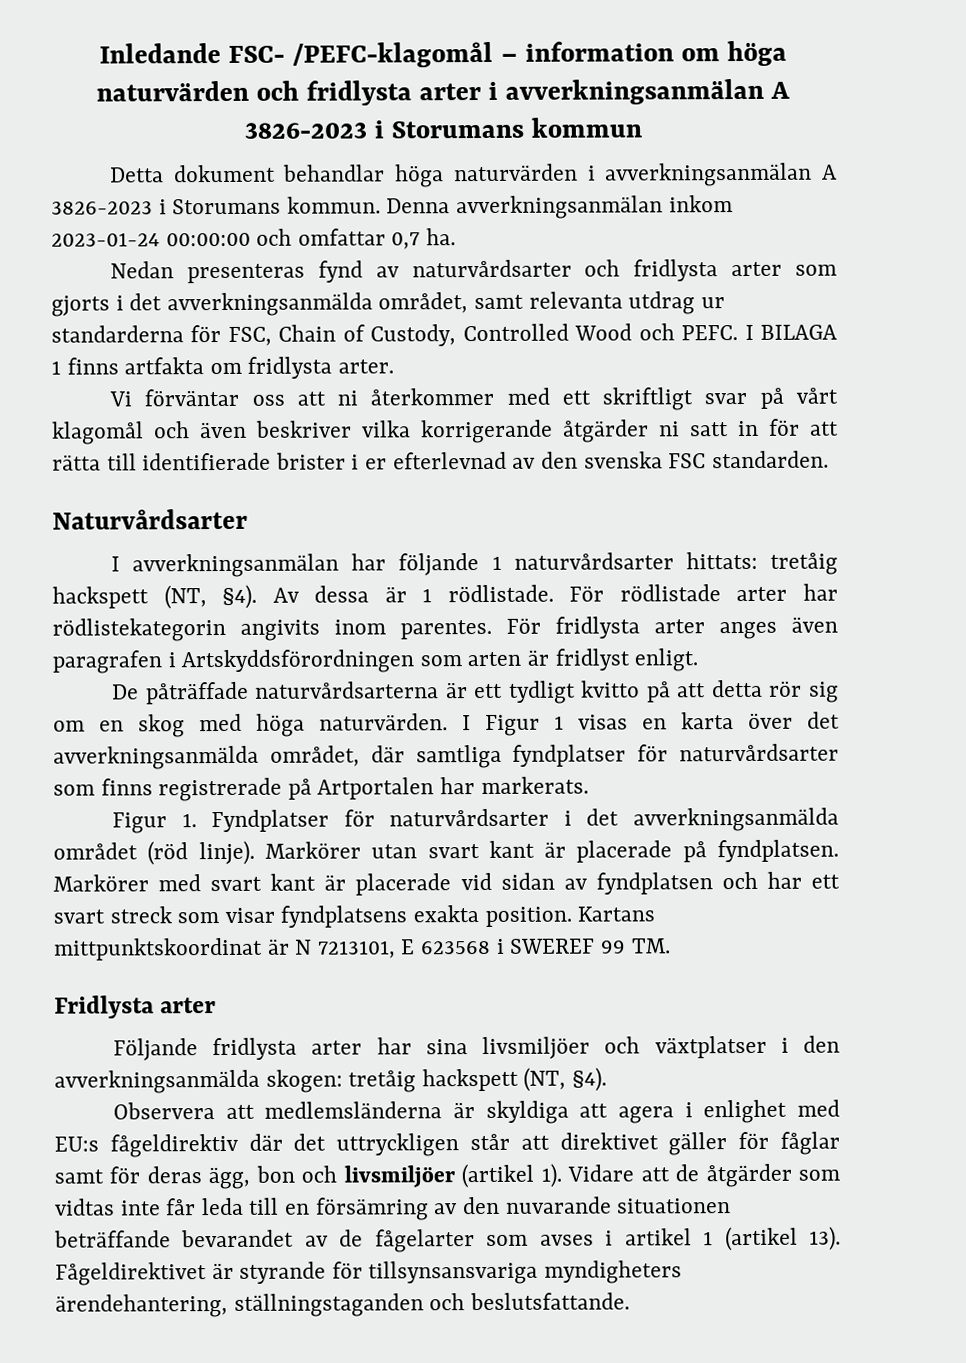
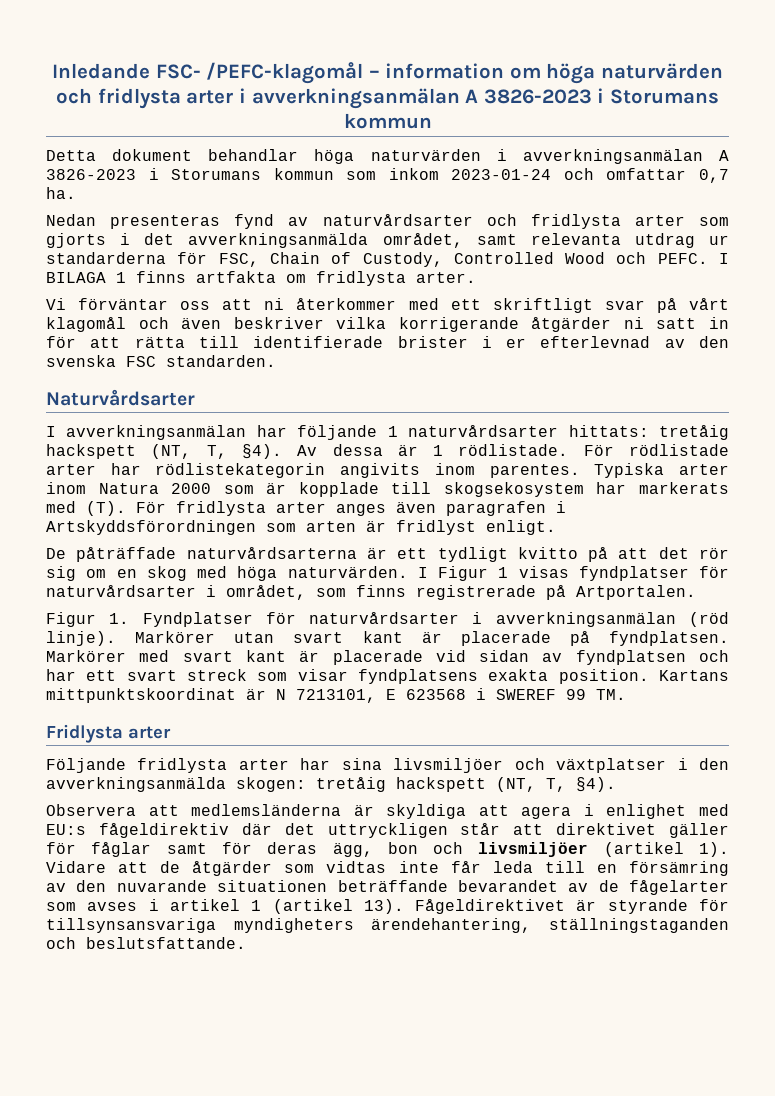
[286,195,664,220] kommun. Denna avverkningsanmälan -> [273,168,377,180] kommun som
[165,232,251,247] 00:00:00 -> (552, 174) none
(207, 597) none -> [206,445,227,459] T,
(492, 629) none -> [594,463,729,478] [46,482,729,497] [46,501,126,516] Typiska arter inom Natura 2000 som är kopplade till skogsekosystem har markerats med (T).
[710,679,763,698] detta -> [658,547,689,559] det
[642,711,840,730] [53,744,502,770] en karta över det avverkningsanmälda området, där samtliga -> (569, 572) none
(839, 752) none -> [206,585,306,600] i området,
[317,776,589,800] Artportalen har markerats. -> [576,585,696,600] Artportalen.
[586,807,839,832] [53,842,138,860] det avverkningsanmälda området -> [495,612,676,627] avverkningsanmälan
(567, 1079) none -> [546,778,566,792] T,

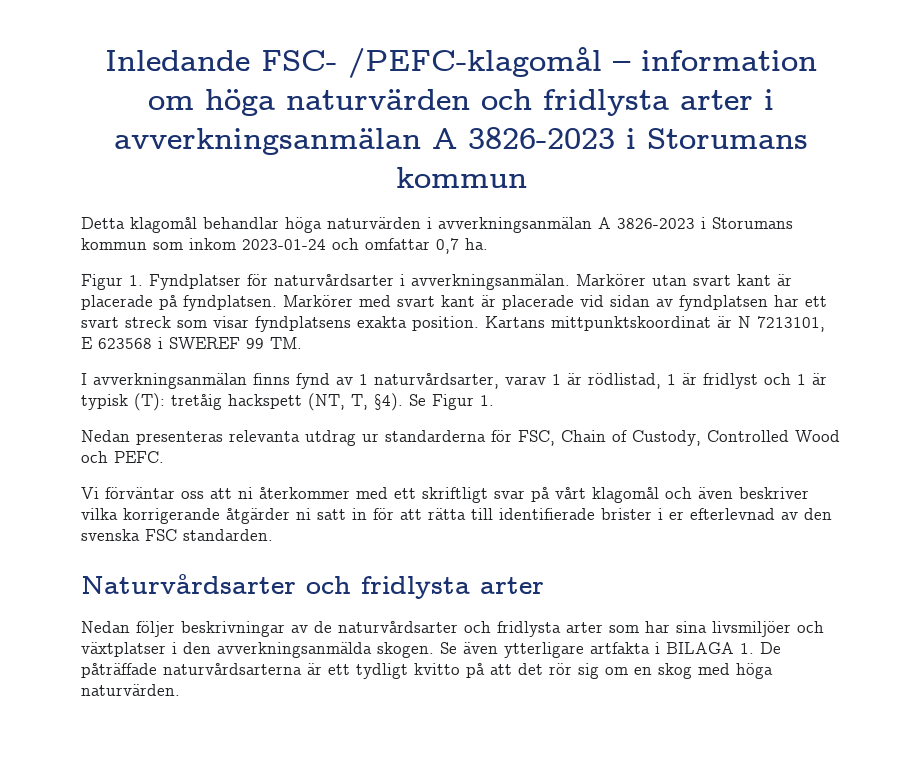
[112,149,193,161] dokument -> [130,217,197,233] klagomål
[46,214,729,229] [46,233,517,248] Nedan presenteras fynd av naturvårdsarter och fridlysta arter som gjorts i det avverkningsanmälda området, samt -> [81,274,792,290] [81,295,827,311] [81,316,825,332] [81,337,302,349] [81,373,827,389] [81,393,494,411] [81,430,223,445] Figur 1. Fyndplatser för naturvårdsarter i avverkningsanmälan. Markörer utan svart kant är placerade på fyndplatsen. Markörer med svart kant är placerade vid sidan av fyndplatsen har ett svart streck som visar fyndplatsens exakta position. Kartans mittpunktskoordinat är N 7213101, E 623568 i SWEREF 99 TM. // I avverkningsanmälan finns fynd av 1 naturvårdsarter, varav 1 är rödlistad, 1 är fridlyst och 1 är typisk (T): tretåig hackspett (NT, T, §4). Se Figur 1. // Nedan presenteras
[718,253,729,264] [46,271,476,286] I BILAGA 1 finns artfakta om fridlysta arter. -> (164, 457) none
[46,425,729,440] [46,444,729,459] [46,463,729,478] [46,482,729,497] [46,501,566,516] [46,520,556,535] // I avverkningsanmälan har följande 1 naturvårdsarter hittats: tretåig hackspett (NT, T, §4). Av dessa är 1 rödlistade. För rödlistade arter har rödlistekategorin angivits inom parentes. Typiska arter inom Natura 2000 som är kopplade till skogsekosystem har markerats med (T). För fridlysta arter anges även paragrafen i Artskyddsförordningen som arten är fridlyst enligt. // -> [306,576,544,599] [81,621,824,637] [81,642,754,658] och fridlysta arter // Nedan följer beskrivningar av de naturvårdsarter och fridlysta arter som har sina livsmiljöer och växtplatser i den avverkningsanmälda skogen. Se även ytterligare artfakta i BILAGA 1.
[417,566,729,581] [46,585,696,600] [46,612,729,627] [46,631,729,646] [46,650,729,665] [46,669,730,684] [46,688,626,703] [46,724,171,743] [46,758,730,773] [46,777,616,792] [46,804,729,819] [46,823,729,838] [46,842,729,857] [46,861,729,876] [46,880,729,895] [46,899,729,914] [46,918,729,933] [46,937,246,949] I Figur 1 visas fyndplatser för naturvårdsarter i området, som finns registrerade på Artportalen. // Figur 1. Fyndplatser för naturvårdsarter i avverkningsanmälan (röd linje). Markörer utan svart kant är placerade på fyndplatsen. Markörer med svart kant är placerade vid sidan av fyndplatsen och har ett svart streck som visar fyndplatsens exakta position. Kartans mittpunktskoordinat är N 7213101, E 623568 i SWEREF 99 TM. // Fridlysta arter // Följande fridlysta arter har sina livsmiljöer och växtplatser i den avverkningsanmälda skogen: tretåig hackspett (NT, T, §4). // Observera att medlemsländerna är skyldiga att agera i enlighet med EU:s fågeldirektiv där det uttryckligen står att direktivet gäller för fåglar samt för deras ägg, bon och livsmiljöer (artikel 1). Vidare att de åtgärder som vidtas inte får leda till en försämring av den nuvarande situationen beträffande bevarandet av de fågelarter som avses i artikel 1 (artikel 13). Fågeldirektivet är styrande för tillsynsansvariga myndigheters ärendehantering, ställningstaganden och beslutsfattande. -> (180, 690) none

